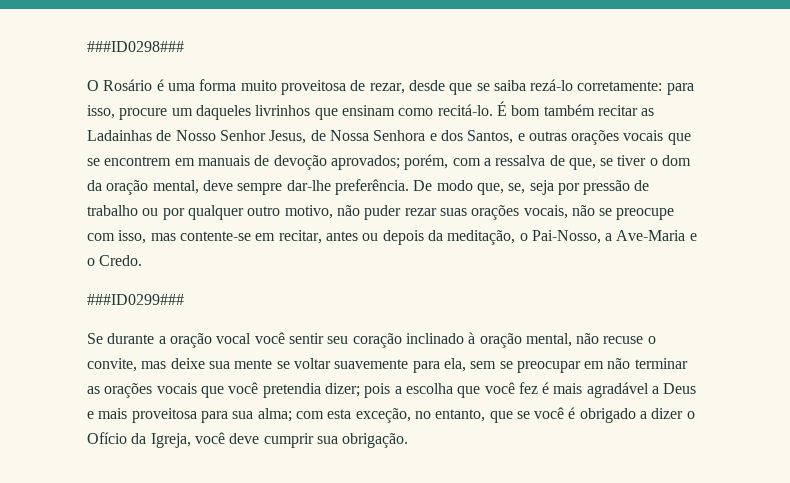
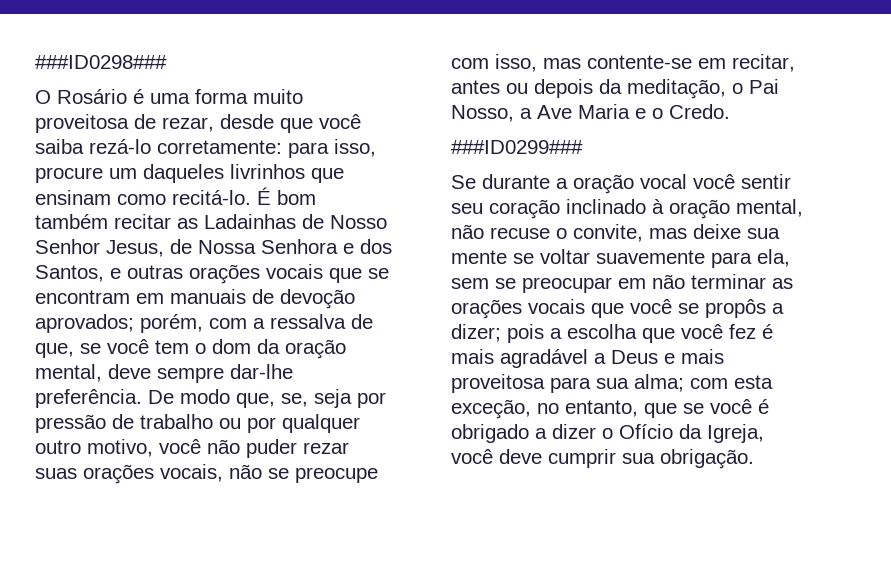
[476,83,490,91] se -> [319,114,361,129] você
[104,156,172,166] encontrem -> [35,290,130,304] encontram
[617,155,647,166] tiver -> [107,339,189,354] você tem
(333, 212) none -> [159,439,201,454] você
[531,230,686,244] Pai-Nosso, a Ave-Maria -> [749,79,779,94] [451,104,630,122] Pai Nosso, a Ave Maria
[262,383,321,398] pretendia -> [678,299,784,318] se propôs a

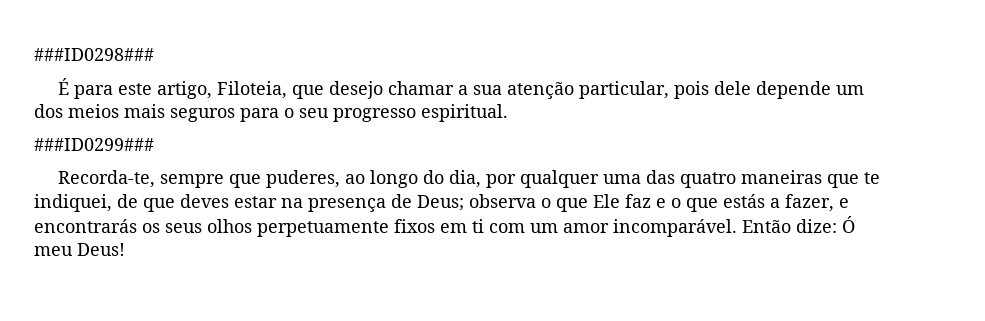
[35,89,303,104] [35,114,361,133] [35,139,376,158] [35,164,344,183] [35,187,316,205] [35,214,387,229] [35,239,392,257] [35,264,389,284] [35,289,355,309] [35,314,373,333] [35,339,346,359] [35,364,293,383] [35,389,386,408] [35,414,360,433] [35,439,349,458] [35,464,378,484] [451,54,795,72] [451,79,779,99] [451,104,730,122] [451,140,583,154] [451,174,791,194] [451,199,803,219] [451,224,780,242] [451,249,790,268] [451,274,793,293] [451,299,784,319] [451,324,773,343] [451,349,724,368] [451,374,773,393] [451,399,769,419] [451,424,764,443] [451,449,754,469] O Rosário é uma forma muito proveitosa de rezar, desde que você saiba rezá-lo corretamente: para isso, procure um daqueles livrinhos que ensinam como recitá-lo. É bom também recitar as Ladainhas de Nosso Senhor Jesus, de Nossa Senhora e dos Santos, e outras orações vocais que se encontram em manuais de devoção aprovados; porém, com a ressalva de que, se você tem o dom da oração mental, deve sempre dar-lhe preferência. De modo que, se, seja por pressão de trabalho ou por qualquer outro motivo, você não puder rezar suas orações vocais, não se preocupe com isso, mas contente-se em recitar, antes ou depois da meditação, o Pai Nosso, a Ave Maria e o Credo. // ###ID0299### // Se durante a oração vocal você sentir seu coração inclinado à oração mental, não recuse o convite, mas deixe sua mente se voltar suavemente para ela, sem se preocupar em não terminar as orações vocais que você se propôs a dizer; pois a escolha que você fez é mais agradável a Deus e mais proveitosa para sua alma; com esta exceção, no entanto, que se você é obrigado a dizer o Ofício da Igreja, você deve cumprir sua obrigação. -> [57,78,864,99] [34,104,508,122] [34,138,154,151] [57,170,880,188] [34,194,849,212] [34,216,855,237] [34,243,125,256] É para este artigo, Filoteia, que desejo chamar a sua atenção particular, pois dele depende um dos meios mais seguros para o seu progresso espiritual. // ###ID0299### // Recorda-te, sempre que puderes, ao longo do dia, por qualquer uma das quatro maneiras que te indiquei, de que deves estar na presença de Deus; observa o que Ele faz e o que estás a fazer, e encontrarás os seus olhos perpetuamente fixos em ti com um amor incomparável. Então dize: Ó meu Deus!

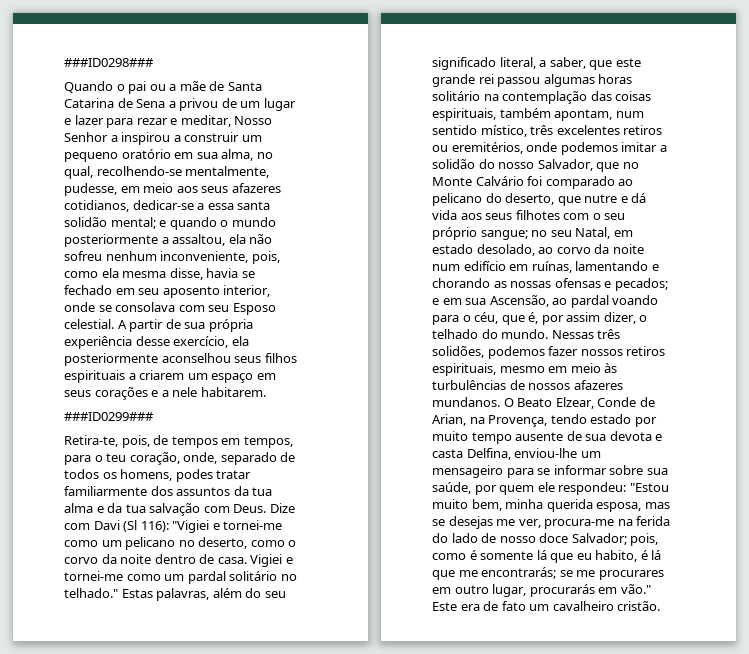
[57,78,864,99] [34,104,508,122] [34,138,154,151] [57,170,880,188] [34,194,849,212] [34,216,855,237] [34,243,125,256] É para este artigo, Filoteia, que desejo chamar a sua atenção particular, pois dele depende um dos meios mais seguros para o seu progresso espiritual. // ###ID0299### // Recorda-te, sempre que puderes, ao longo do dia, por qualquer uma das quatro maneiras que te indiquei, de que deves estar na presença de Deus; observa o que Ele faz e o que estás a fazer, e encontrarás os seus olhos perpetuamente fixos em ti com um amor incomparável. Então dize: Ó meu Deus! -> [64,81,262,94] [64,98,296,111] [64,115,273,128] [64,132,262,145] [64,149,273,162] [64,166,270,179] [64,183,281,196] [64,200,271,212] [64,217,276,230] [64,234,273,247] [64,251,280,264] [64,268,255,280] [64,285,271,298] [64,302,276,315] [64,319,253,332] [64,336,249,349] [64,353,297,366] [64,370,276,383] [64,387,266,400] [64,412,154,421] [64,435,293,448] [64,452,296,465] [64,469,252,482] [64,486,273,496] [64,503,295,516] [64,520,283,533] [64,537,297,550] [64,554,293,567] [64,571,297,584] [64,588,286,601] [432,57,641,70] [432,74,633,87] [432,91,652,104] [432,108,644,121] [432,125,663,137] [432,142,667,155] [432,159,639,172] [432,176,634,189] [432,193,647,206] [432,210,626,220] [432,227,633,240] [432,244,644,256] [432,261,659,273] [432,278,668,291] [432,295,659,308] [432,312,648,325] [432,329,621,339] [432,346,666,359] [432,363,618,376] [432,380,623,390] [432,397,655,409] [432,414,657,427] [432,431,663,444] [432,448,601,460] [432,465,668,478] [432,482,669,495] [432,499,670,512] [432,516,671,529] [432,533,659,546] [432,550,662,563] [432,567,664,580] [432,584,651,597] [432,601,661,611] Quando o pai ou a mãe de Santa Catarina de Sena a privou de um lugar e lazer para rezar e meditar, Nosso Senhor a inspirou a construir um pequeno oratório em sua alma, no qual, recolhendo-se mentalmente, pudesse, em meio aos seus afazeres cotidianos, dedicar-se a essa santa solidão mental; e quando o mundo posteriormente a assaltou, ela não sofreu nenhum inconveniente, pois, como ela mesma disse, havia se fechado em seu aposento interior, onde se consolava com seu Esposo celestial. A partir de sua própria experiência desse exercício, ela posteriormente aconselhou seus filhos espirituais a criarem um espaço em seus corações e a nele habitarem. // ###ID0299### // Retira-te, pois, de tempos em tempos, para o teu coração, onde, separado de todos os homens, podes tratar familiarmente dos assuntos da tua alma e da tua salvação com Deus. Dize com Davi (Sl 116): "Vigiei e tornei-me como um pelicano no deserto, como o corvo da noite dentro de casa. Vigiei e tornei-me como um pardal solitário no telhado." Estas palavras, além do seu significado literal, a saber, que este grande rei passou algumas horas solitário na contemplação das coisas espirituais, também apontam, num sentido místico, três excelentes retiros ou eremitérios, onde podemos imitar a solidão do nosso Salvador, que no Monte Calvário foi comparado ao pelicano do deserto, que nutre e dá vida aos seus filhotes com o seu próprio sangue; no seu Natal, em estado desolado, ao corvo da noite num edifício em ruínas, lamentando e chorando as nossas ofensas e pecados; e em sua Ascensão, ao pardal voando para o céu, que é, por assim dizer, o telhado do mundo. Nessas três solidões, podemos fazer nossos retiros espirituais, mesmo em meio às turbulências de nossos afazeres mundanos. O Beato Elzear, Conde de Arian, na Provença, tendo estado por muito tempo ausente de sua devota e casta Delfina, enviou-lhe um mensageiro para se informar sobre sua saúde, por quem ele respondeu: "Estou muito bem, minha querida esposa, mas se desejas me ver, procura-me na ferida do lado de nosso doce Salvador; pois, como é somente lá que eu habito, é lá que me encontrarás; se me procurares em outro lugar, procurarás em vão." Este era de fato um cavalheiro cristão.

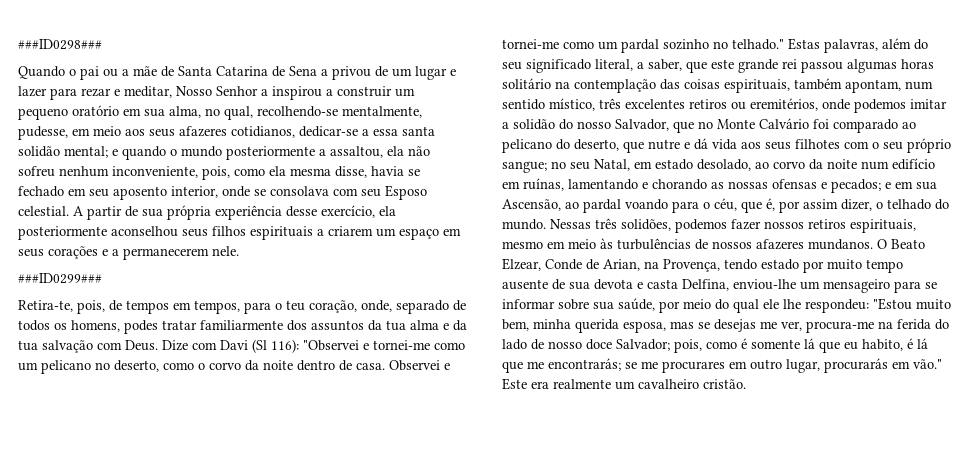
[172,387,266,397] nele habitarem. -> [123,246,239,260] permanecerem nele.
[172,520,210,533] "Vigiei -> [303,340,359,351] "Observei
[250,554,283,567] Vigiei -> [389,360,440,371] Observei
[229,571,278,581] solitário -> [663,39,709,50] sozinho
[499,482,555,495] quem ele -> [683,299,801,313] meio do qual ele lhe
[483,601,526,611] de fato -> [553,379,611,389] realmente

